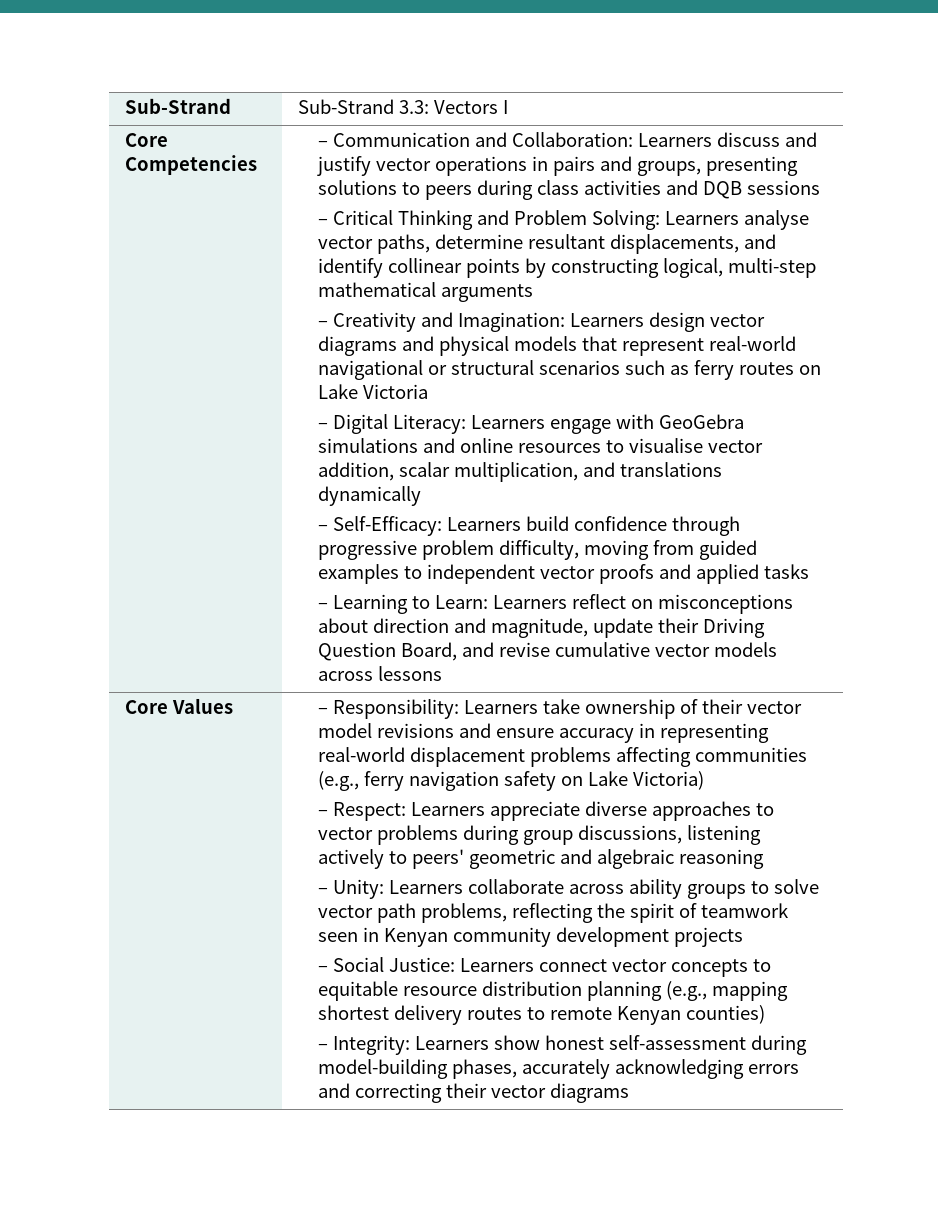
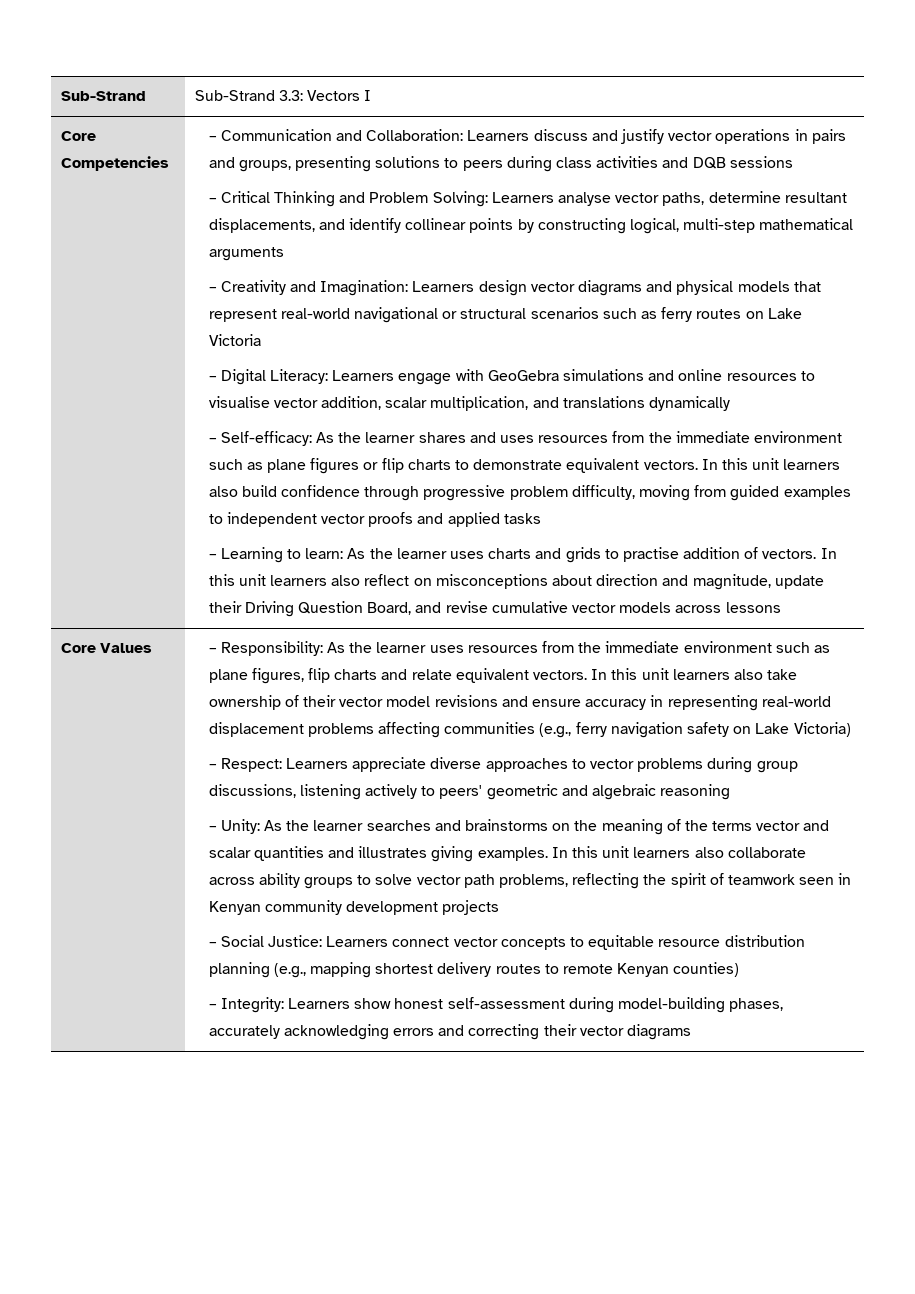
[333,516,522,536] Self-Efficacy: Learners -> [220,431,842,446] [208,458,841,474] [208,486,238,497] Self-efficacy: As the learner shares and uses resources from the immediate environment such as plane figures or flip charts to demonstrate equivalent vectors. In this unit learners also
[435,595,568,609] Learn: Learners -> [305,547,837,563] [208,574,361,586] learn: As the learner uses charts and grids to practise addition of vectors. In this unit learners also
[464,700,539,714] Learners -> [327,641,830,653] [208,668,763,684] As the learner uses resources from the immediate environment such as plane figures, flip charts and relate equivalent vectors. In this unit learners also
[389,880,464,894] Learners -> [264,819,830,835] [208,846,724,862] As the learner searches and brainstorms on the meaning of the terms vector and scalar quantities and illustrates giving examples. In this unit learners also

